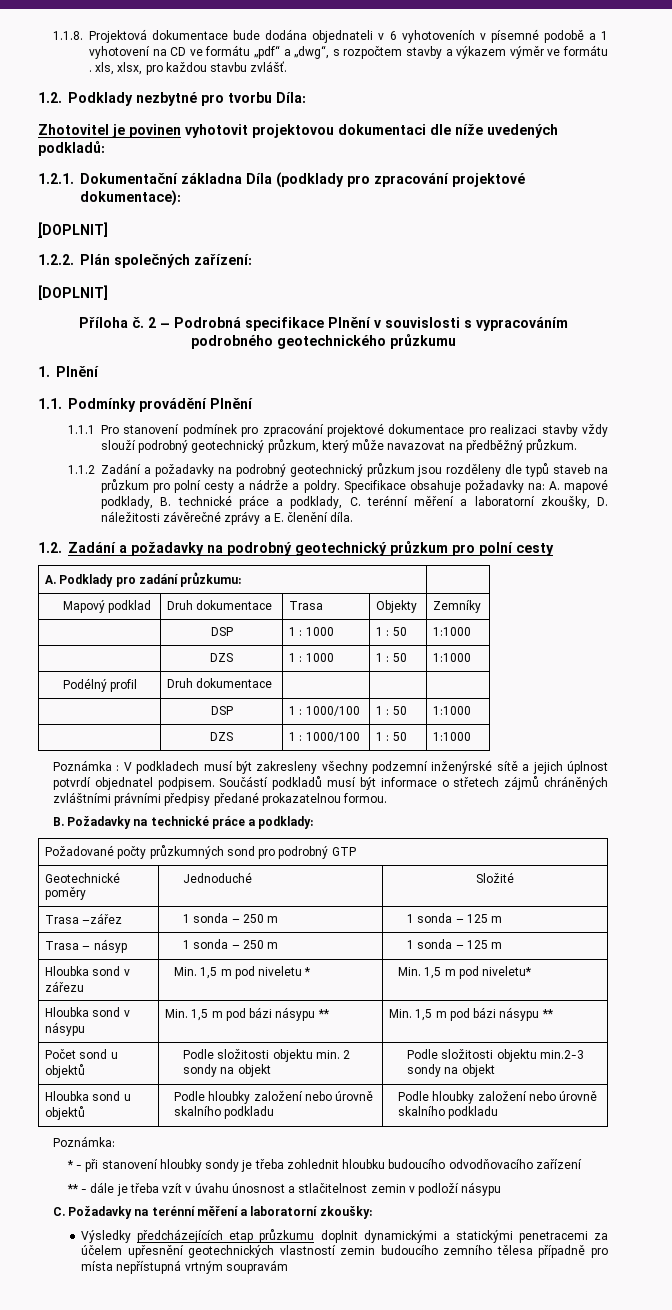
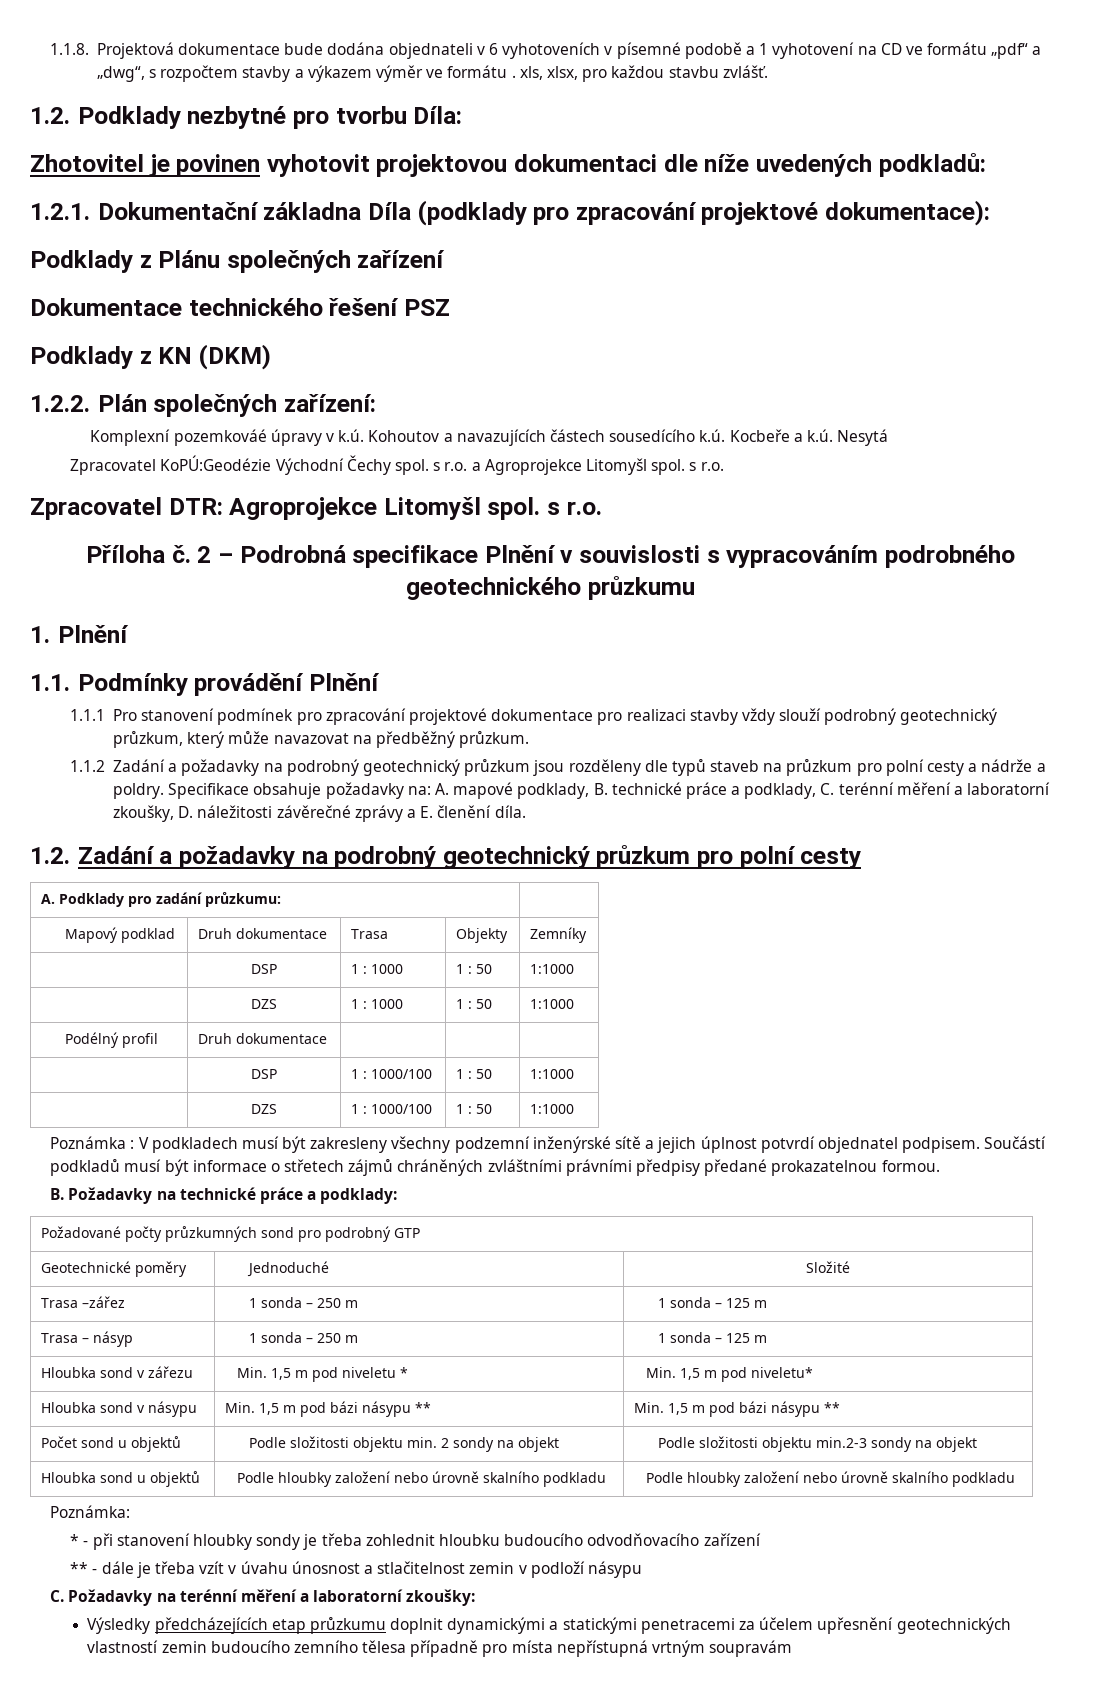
[38,222,108,237] [38,254,252,268] [38,285,108,300] [DOPLNIT] // 1.2.2. Plán společných zařízení: // [DOPLNIT] -> [30,250,446,273] [30,298,450,316] [30,344,271,370] [30,394,376,417] [90,429,889,446] [70,455,724,475] [30,497,602,520] Podklady z Plánu společných zařízení // Dokumentace technického řešení PSZ // Podklady z KN (DKM) // 1.2.2. Plán společných zařízení: // Komplexní pozemkováé úpravy v k.ú. Kohoutov a navazujících částech sousedícího k.ú. Kocbeře a k.ú. Nesytá // Zpracovatel KoPÚ:Geodézie Východní Čechy spol. s r.o. a Agroprojekce Litomyšl spol. s r.o. // Zpracovatel DTR: Agroprojekce Litomyšl spol. s r.o.

